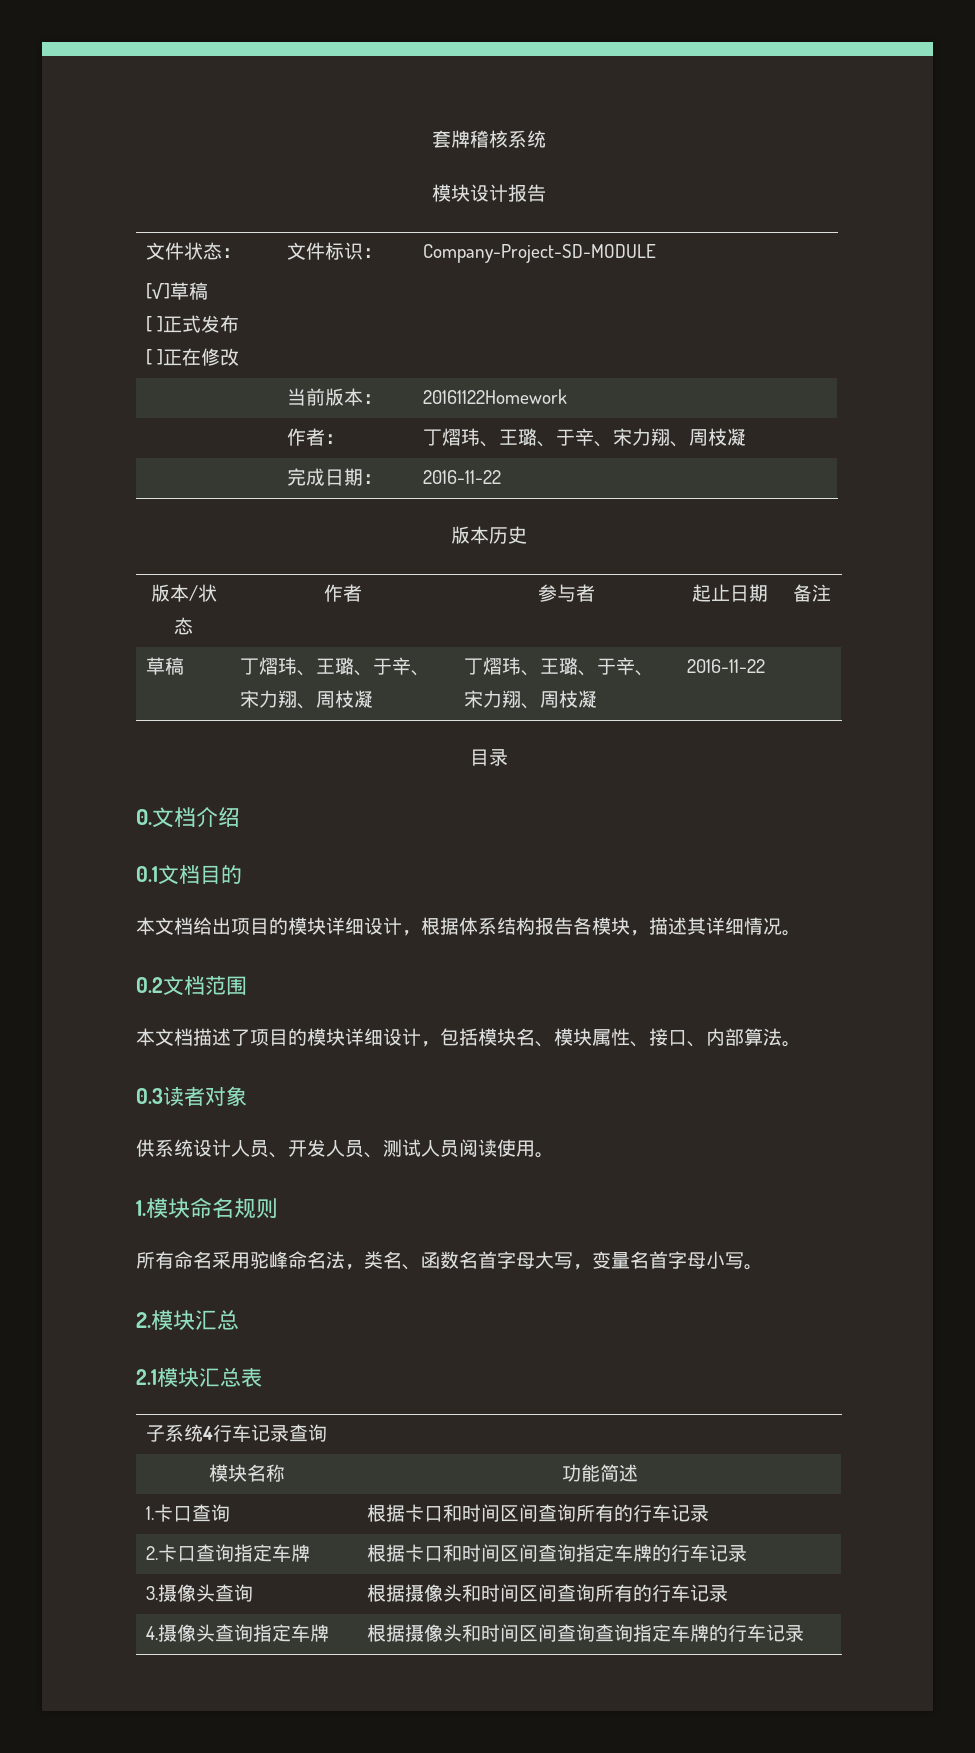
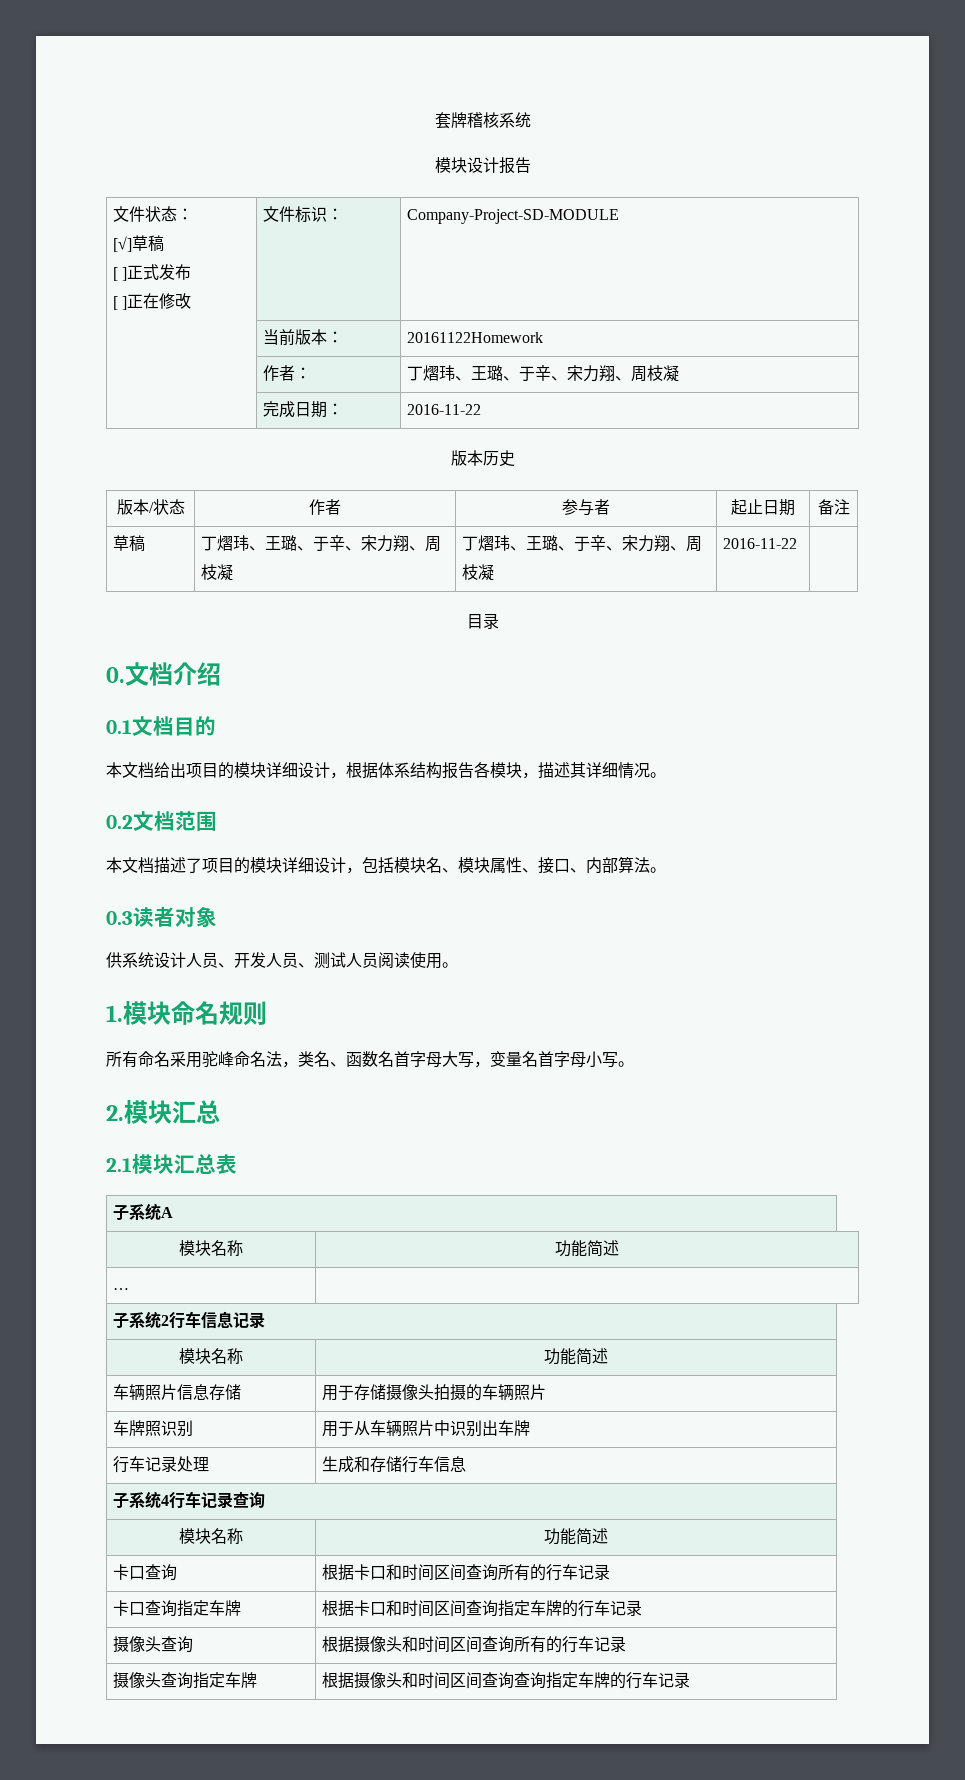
(262, 1377) none -> [112,1203,173,1221] [179,1240,243,1256] [555,1240,619,1257] [112,1288,129,1290] [112,1311,265,1329] [179,1348,243,1364] [544,1348,608,1365] [112,1384,241,1401] [321,1384,546,1401] [112,1420,193,1437] [321,1420,530,1437] [112,1456,209,1473] [321,1456,466,1473] // 子系统A // 模块名称 | 功能简述 // … | // 子系统2行车信息记录 // 模块名称 | 功能简述 // 车辆照片信息存储 | 用于存储摄像头拍摄的车辆照片 // 车牌照识别 | 用于从车辆照片中识别出车牌 // 行车记录处理 | 生成和存储行车信息
[145,1506,154,1520] 1. -> (608, 1536) none
[145,1546,158,1560] 2. -> (610, 1572) none
[145,1586,158,1600] 3. -> (642, 1608) none
[145,1626,158,1640] 4. -> (626, 1644) none

